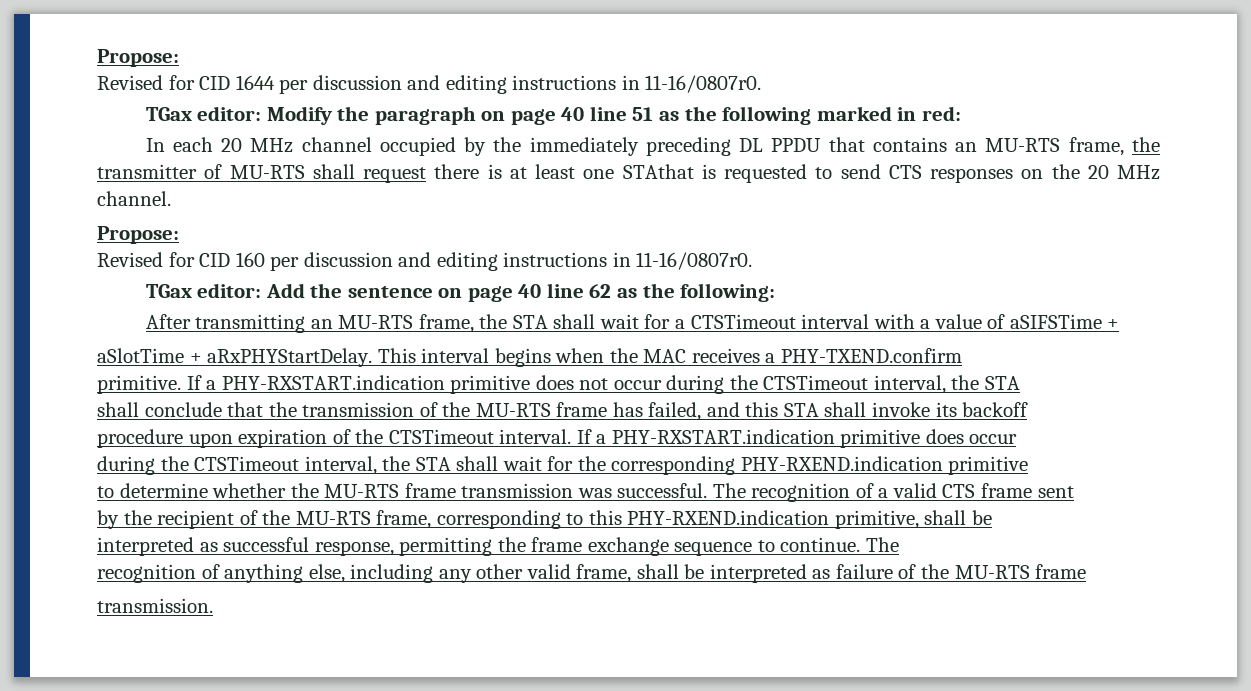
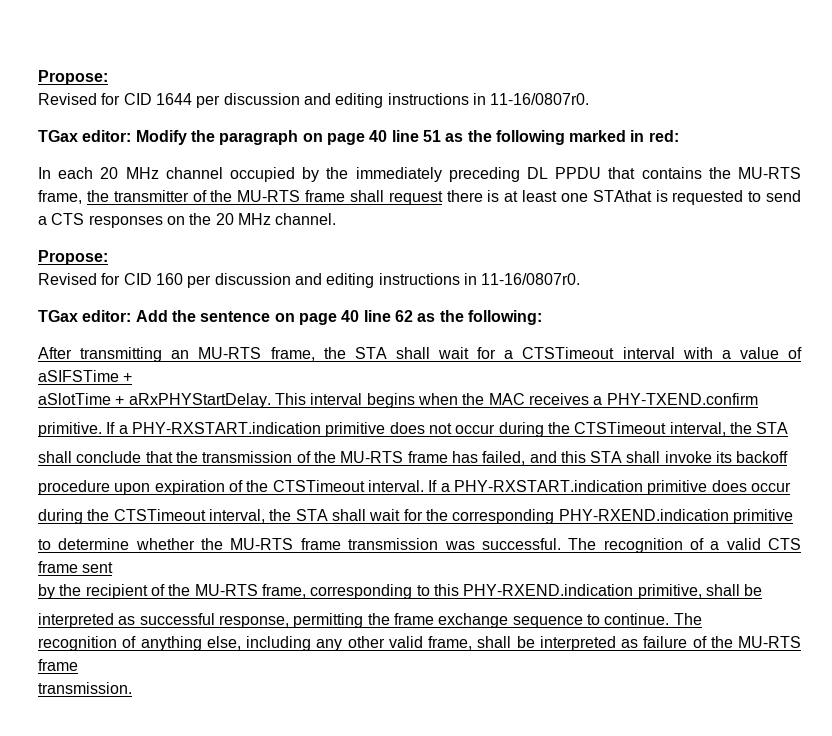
[955,142,978,152] an -> [708,167,731,179] the
[229,165,305,179] MU-RTS -> [210,190,346,202] the MU-RTS frame
(881, 171) none -> [38,216,47,225] a

